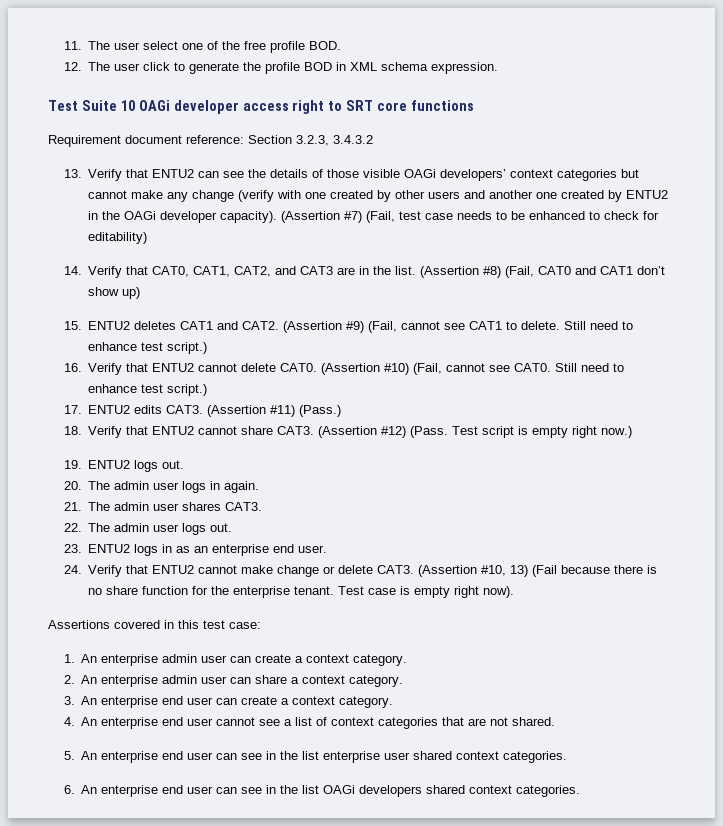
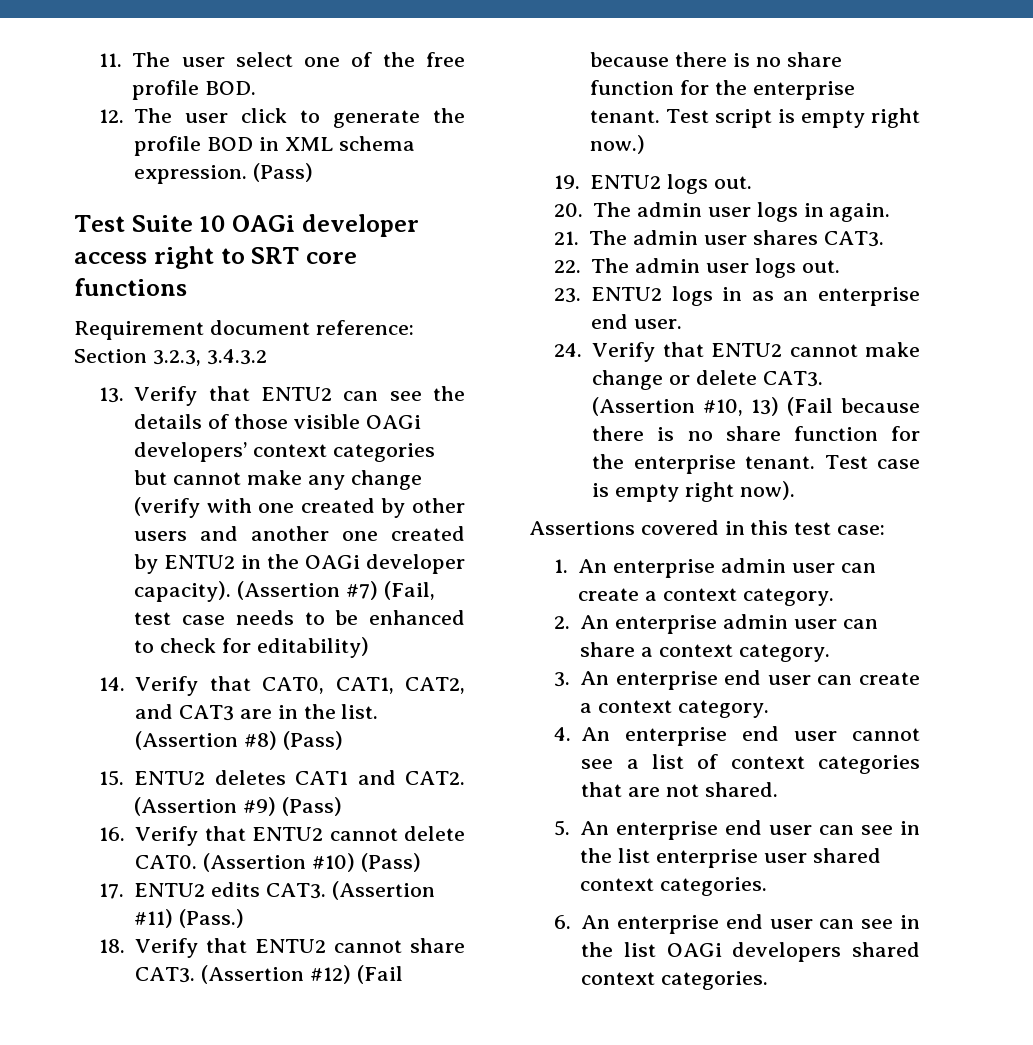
(499, 68) none -> [253,163,314,182] (Pass)
[505,266,666,278] [88,287,141,299] (Fail, CAT0 and CAT1 don’t show up) -> [282,731,343,750] (Pass)
[368,321,634,333] [88,342,208,354] (Fail, cannot see CAT1 to delete. Still need to enhance test script.) -> [281,797,342,816] (Pass)
[413,363,625,375] [88,384,208,396] (Fail, cannot see CAT0. Still need to enhance test script.) -> [360,853,421,872] (Pass)
[410,426,449,438] (Pass. -> [356,965,403,984] [590,52,842,67] [590,80,855,100] [590,110,661,123] (Fail because there is no share function for the enterprise tenant.

